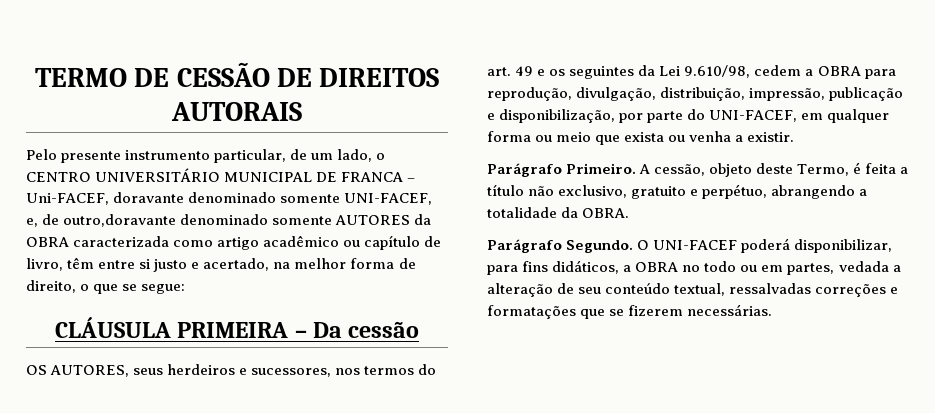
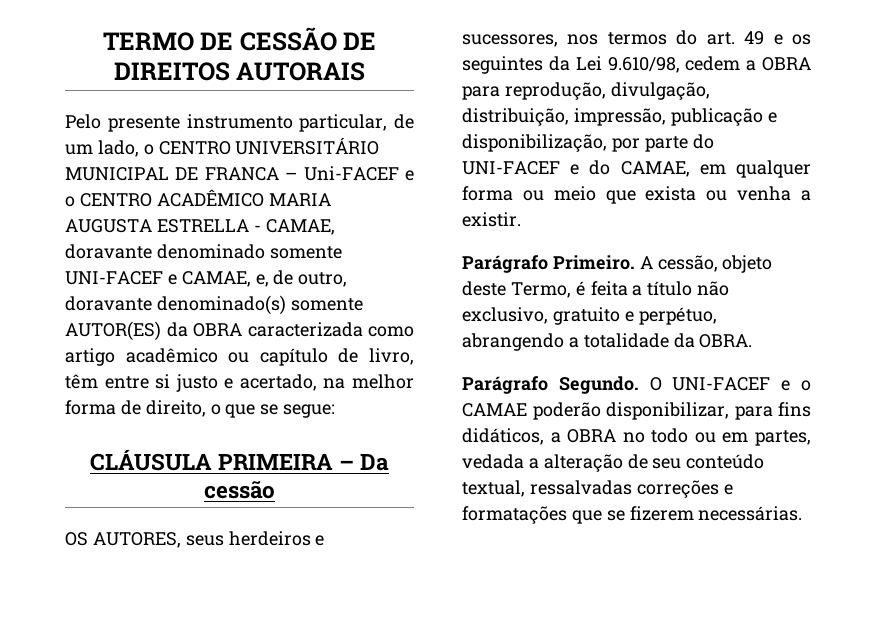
[26,192,433,205] [26,214,411,227] Uni-FACEF, doravante denominado somente UNI-FACEF, e, de outro,doravante denominado somente AUTORES -> [303,166,414,181] [65,189,331,207] [65,219,335,235] [65,244,342,259] [65,270,348,287] [65,295,363,315] [65,321,161,341] Uni-FACEF e o CENTRO ACADÊMICO MARIA AUGUSTA ESTRELLA - CAMAE, doravante denominado somente UNI-FACEF e CAMAE, e, de outro, doravante denominado(s) somente AUTOR(ES)
[709,110,798,122] UNI-FACEF, -> [462,160,690,177] UNI-FACEF e do CAMAE,
[741,238,791,253] poderá -> [781,380,811,391] [462,402,601,420] e o CAMAE poderão

